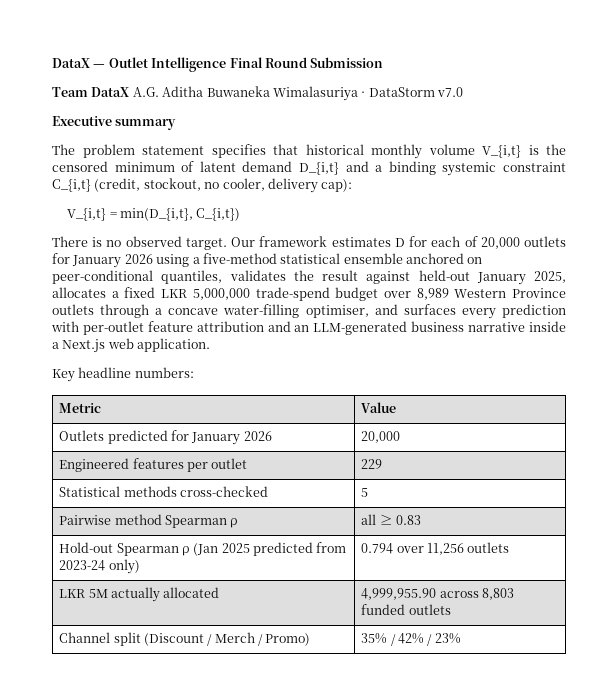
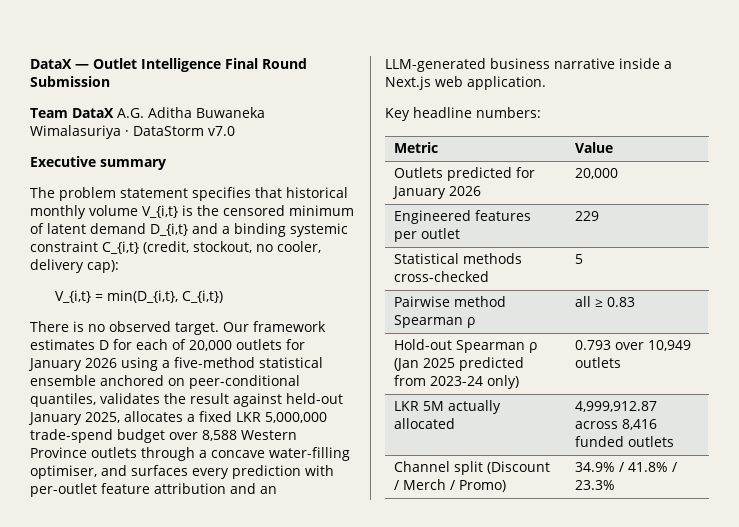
[416,288,449,300] 8,989 -> [202,430,237,441] 8,588
[361,543,464,555] 0.794 over 11,256 -> [575,340,692,351] 0.793 over 10,949
[361,588,514,600] 4,999,955.90 across 8,803 -> [575,401,658,412] [575,419,658,430] 4,999,912.87 across 8,416
[361,633,461,646] 35% / 42% / 23% -> [575,462,678,472] [575,480,616,490] 34.9% / 41.8% / 23.3%

